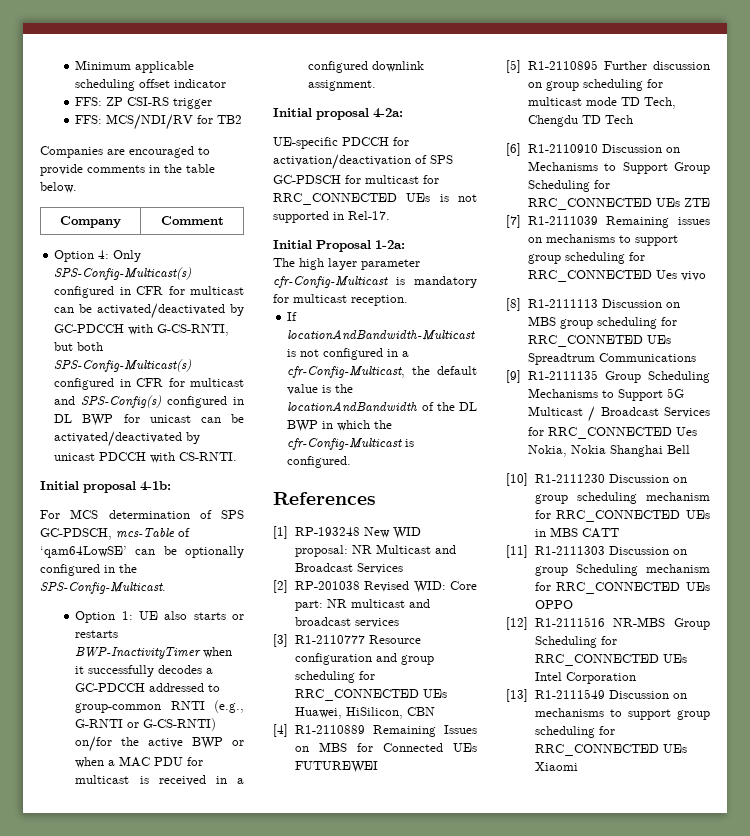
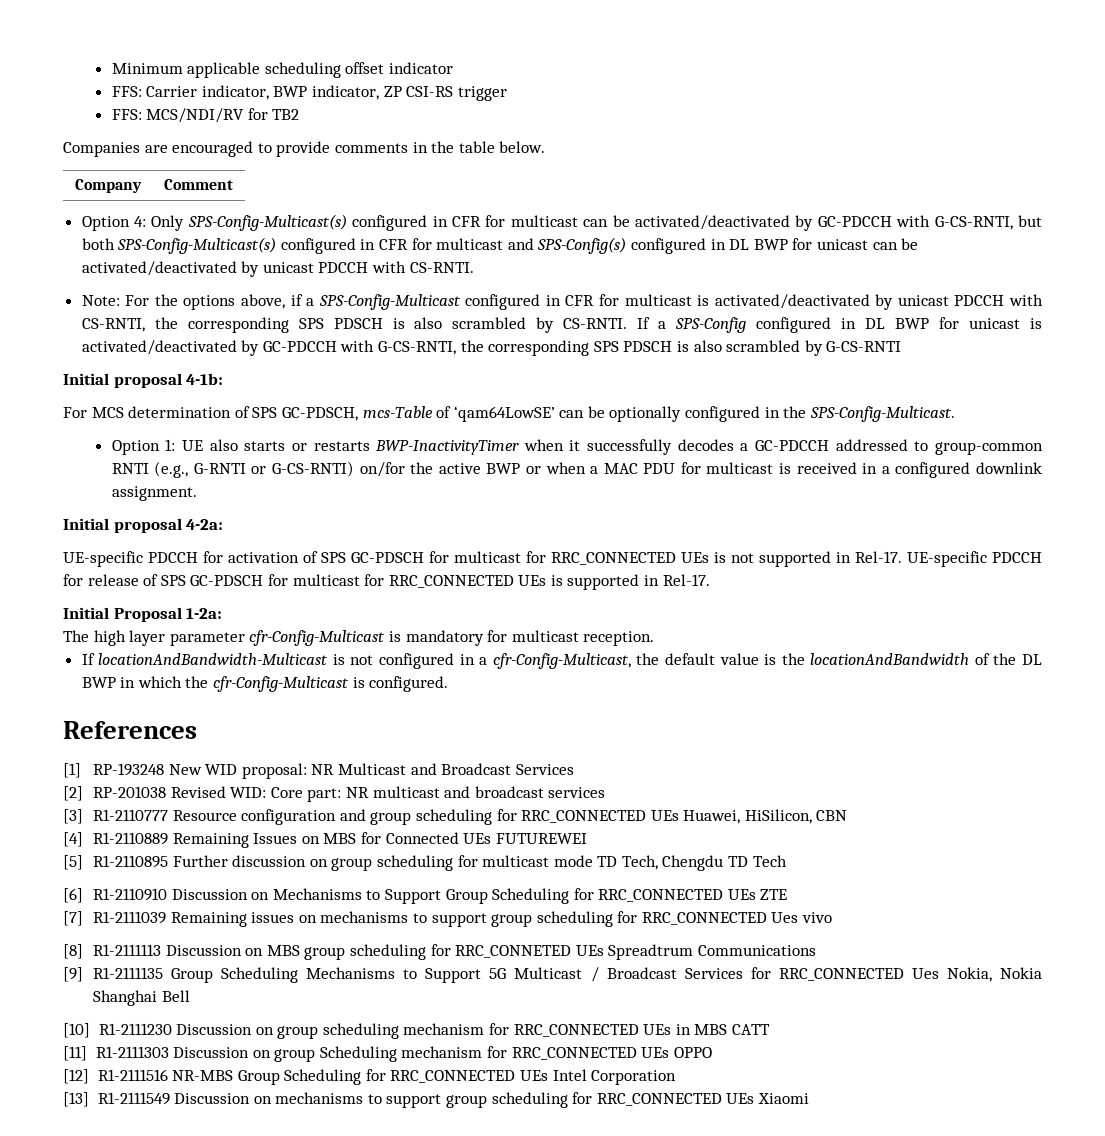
(103, 101) none -> [146,85,380,100] Carrier indicator, BWP indicator,
(238, 456) none -> [81,294,1043,310] [81,317,1042,333] [81,340,902,356] // Note: For the options above, if a SPS-Config-Multicast configured in CFR for multicast is activated/deactivated by unicast PDCCH with CS-RNTI, the corresponding SPS PDSCH is also scrambled by CS-RNTI. If a SPS-Config configured in DL BWP for unicast is activated/deactivated by GC-PDCCH with G-CS-RNTI, the corresponding SPS PDSCH is also scrambled by G-CS-RNTI
[273,154,411,170] activation/deactivation -> [228,552,299,563] activation
(390, 215) none -> [907,551,1042,567] [63,574,710,590] UE-specific PDCCH for release of SPS GC-PDSCH for multicast for RRC_CONNECTED UEs is supported in Rel-17.

